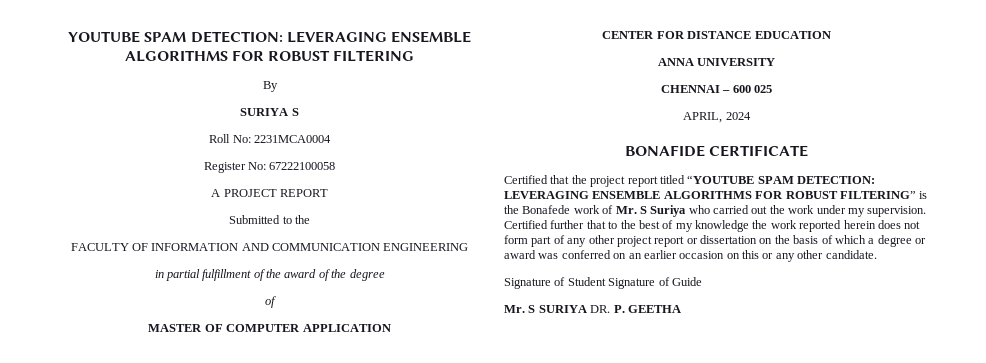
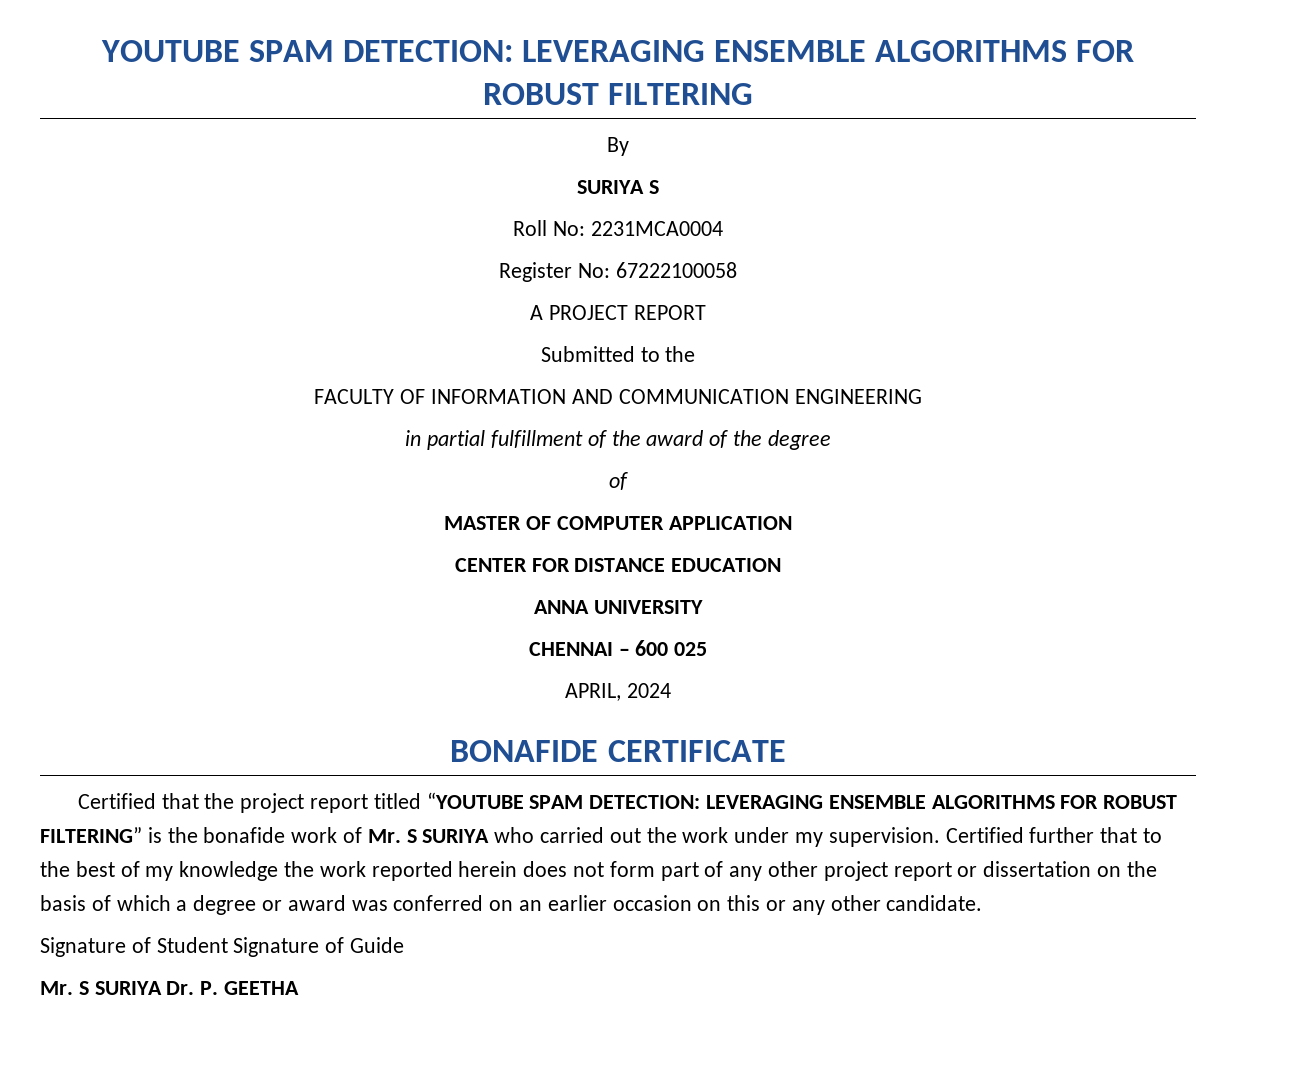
[522,205,571,214] Bonafede -> [203,827,286,843] bonafide
[650,205,687,217] Suriya -> [422,829,490,843] SURIYA
[590,305,611,313] DR. -> [166,981,195,995] Dr.

